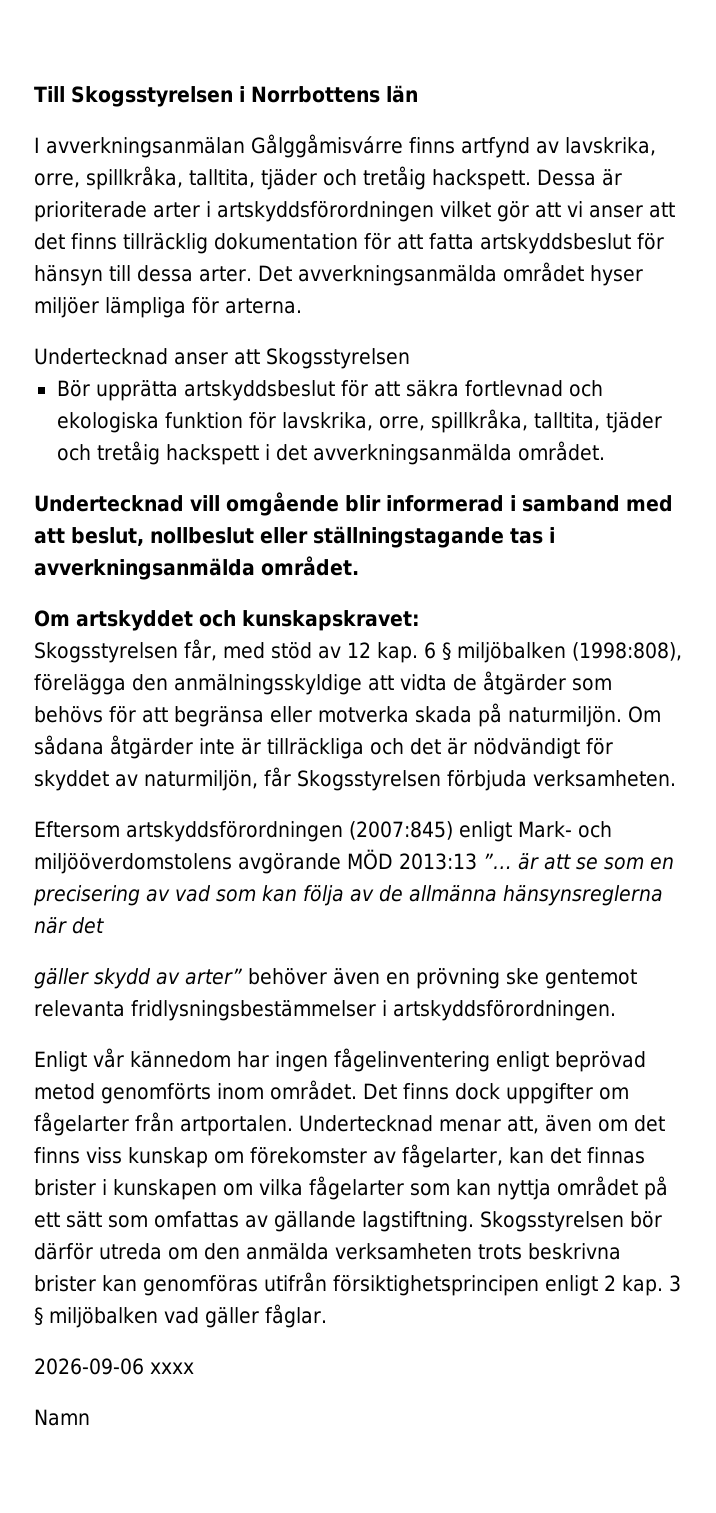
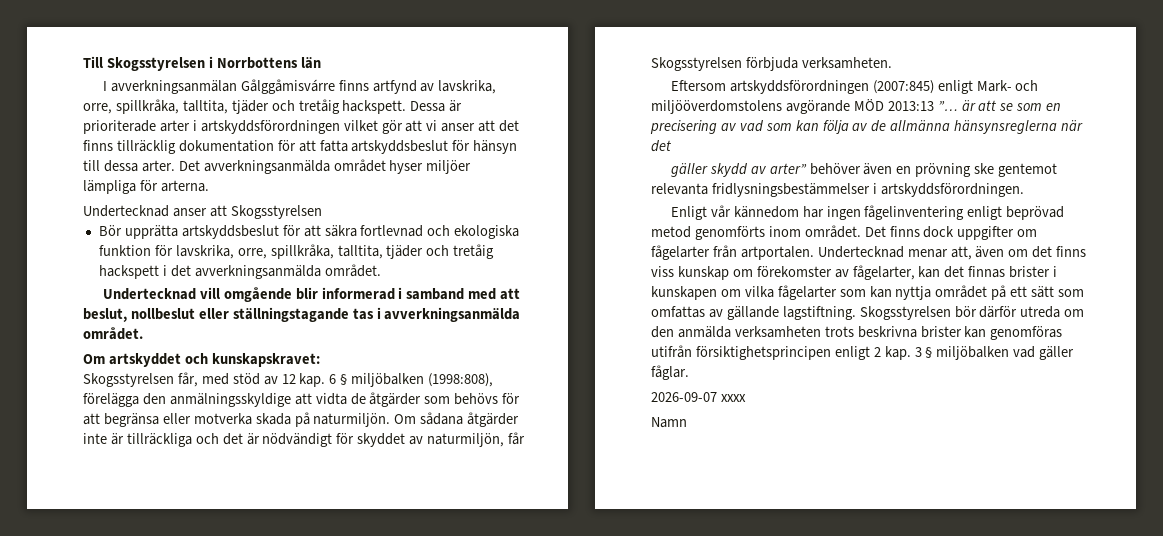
[34,1358,144,1375] 2026-09-06 -> [651,392,717,402] 2026-09-07

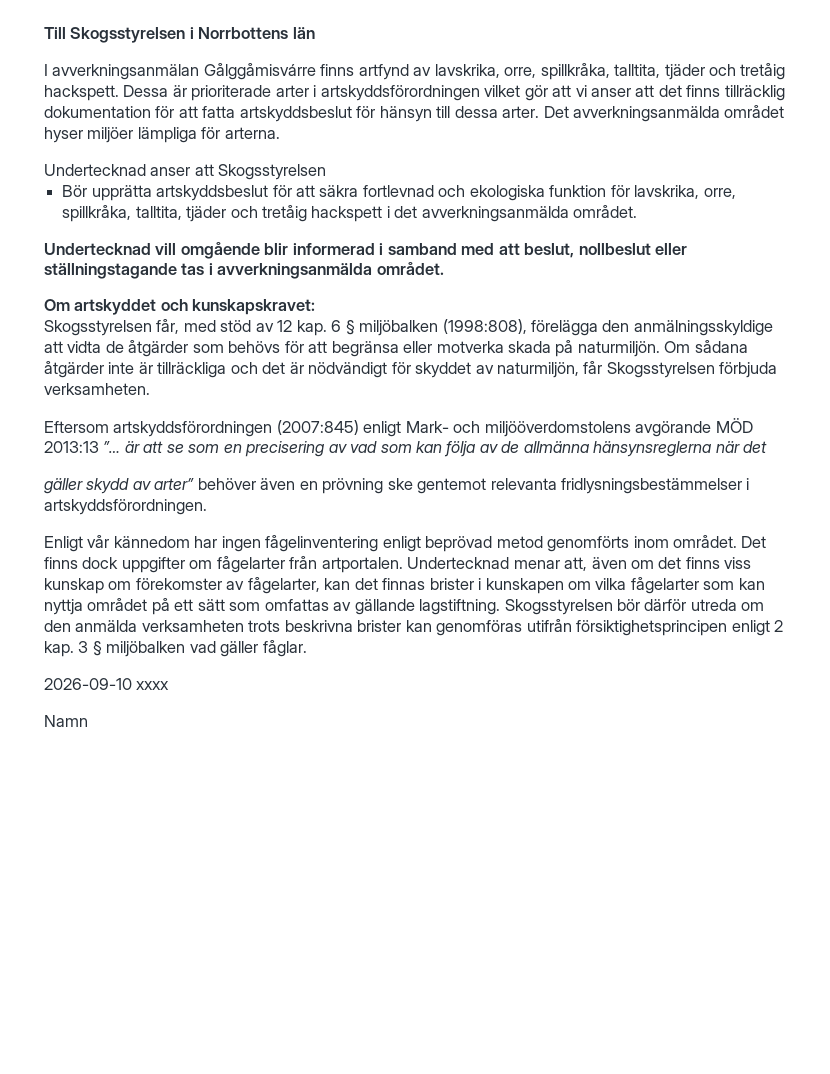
[651,392,717,402] 2026-09-07 -> [44,678,132,690] 2026-09-10

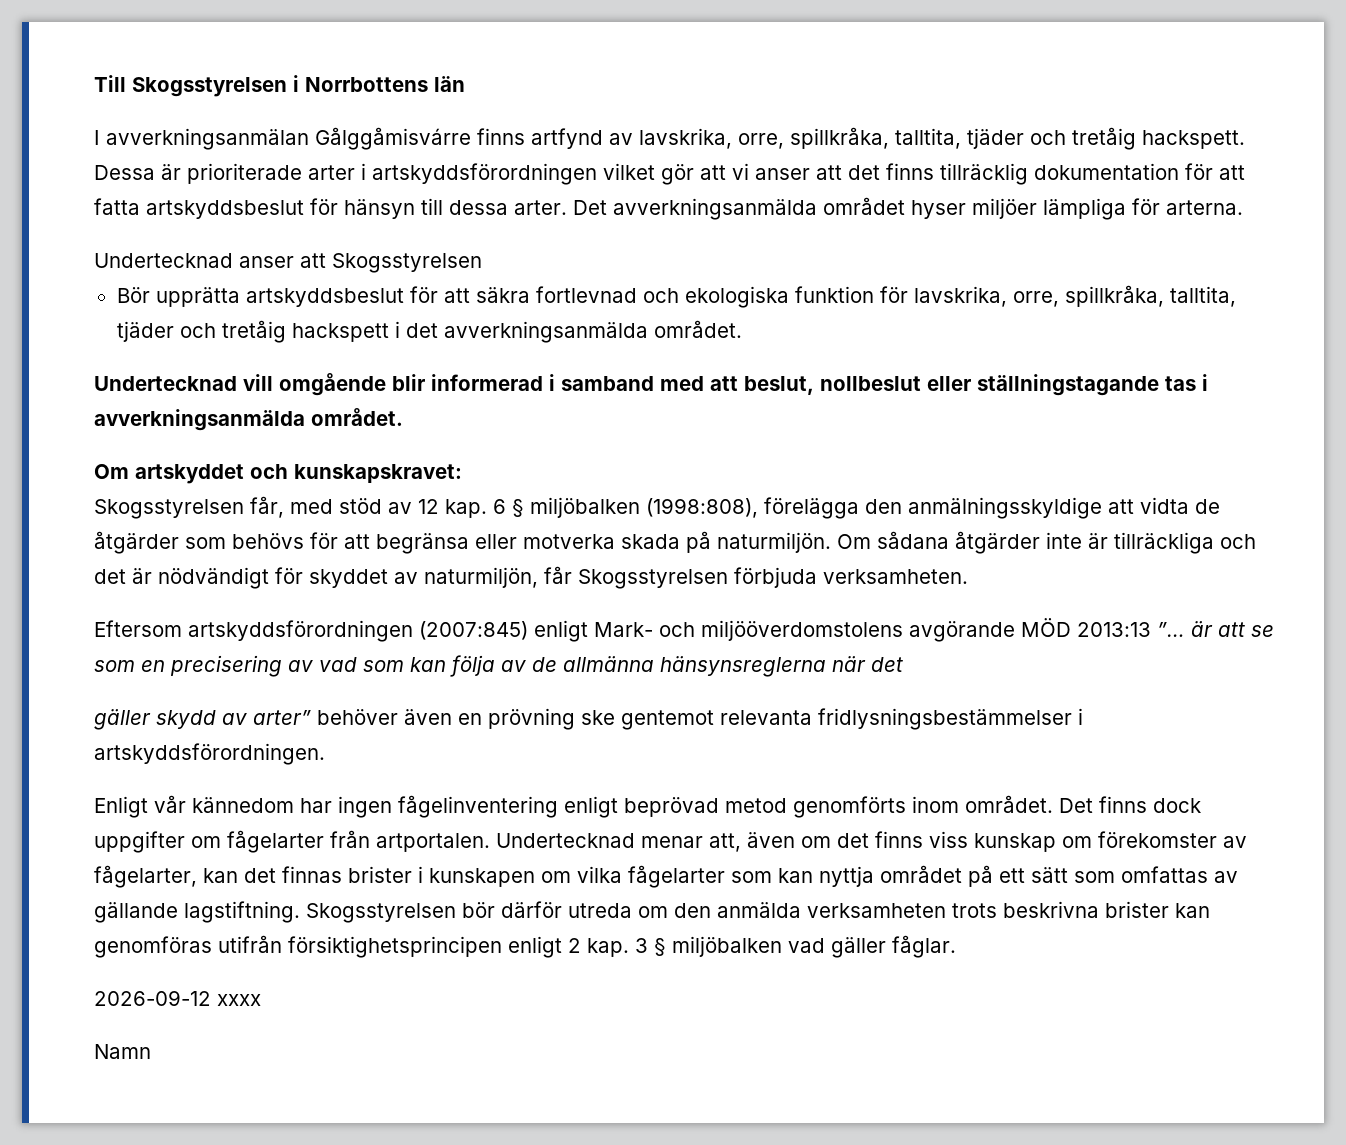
[44,678,132,690] 2026-09-10 -> [94,990,211,1006] 2026-09-12

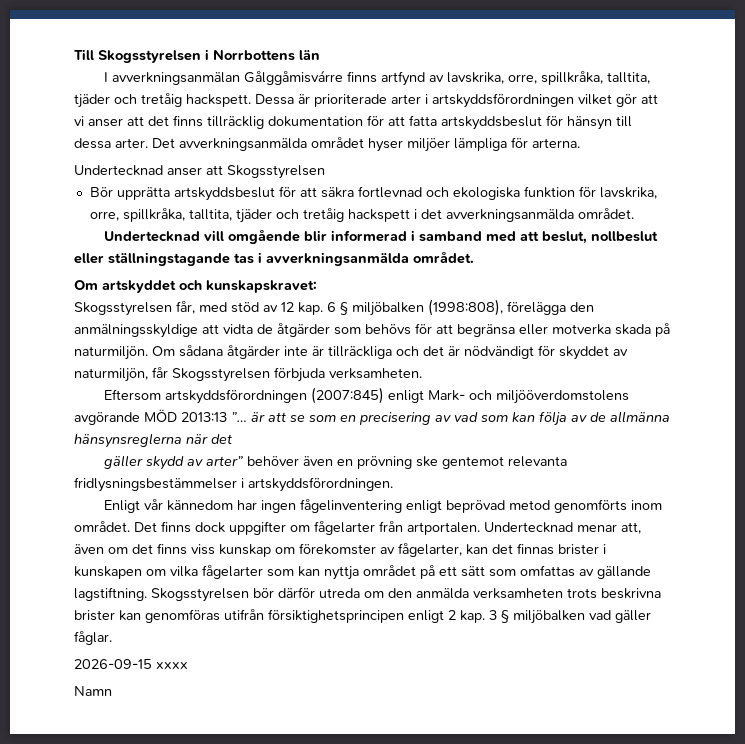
[94,990,211,1006] 2026-09-12 -> [74,659,152,669] 2026-09-15

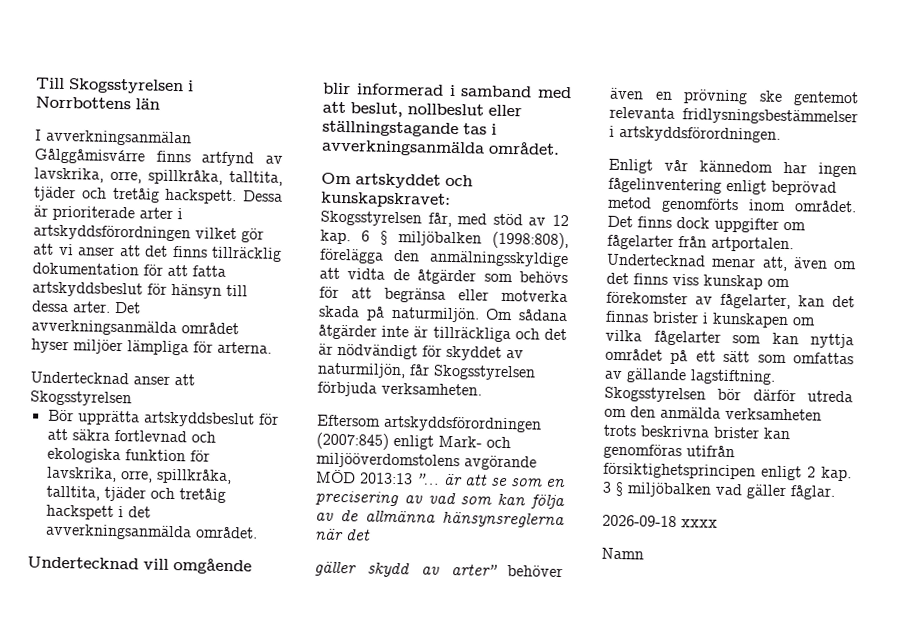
[74,659,152,669] 2026-09-15 -> [602,514,677,528] 2026-09-18

